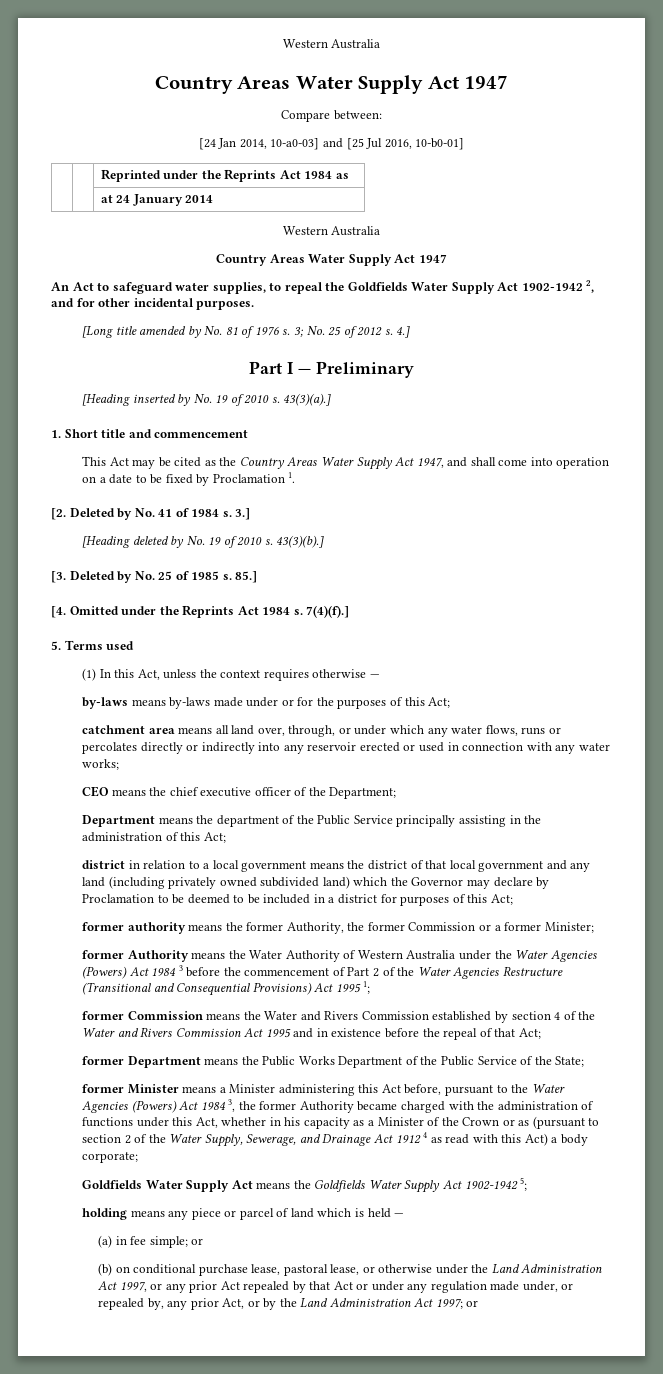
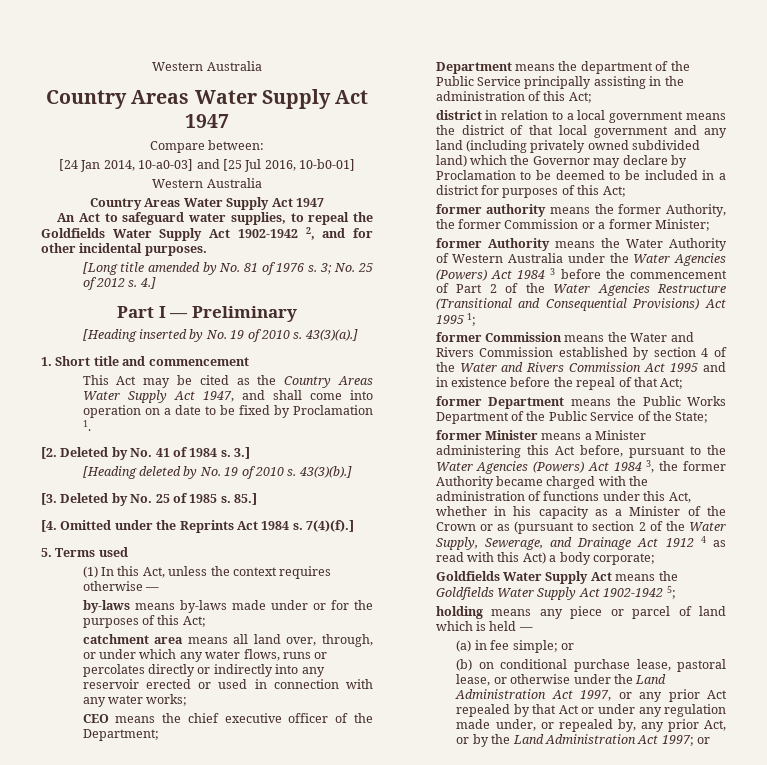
[100,169,349,182] [100,194,214,206] // | | Reprinted under the Reprints Act 1984 as // | | at 24 January 2014 -> (355, 165) none

